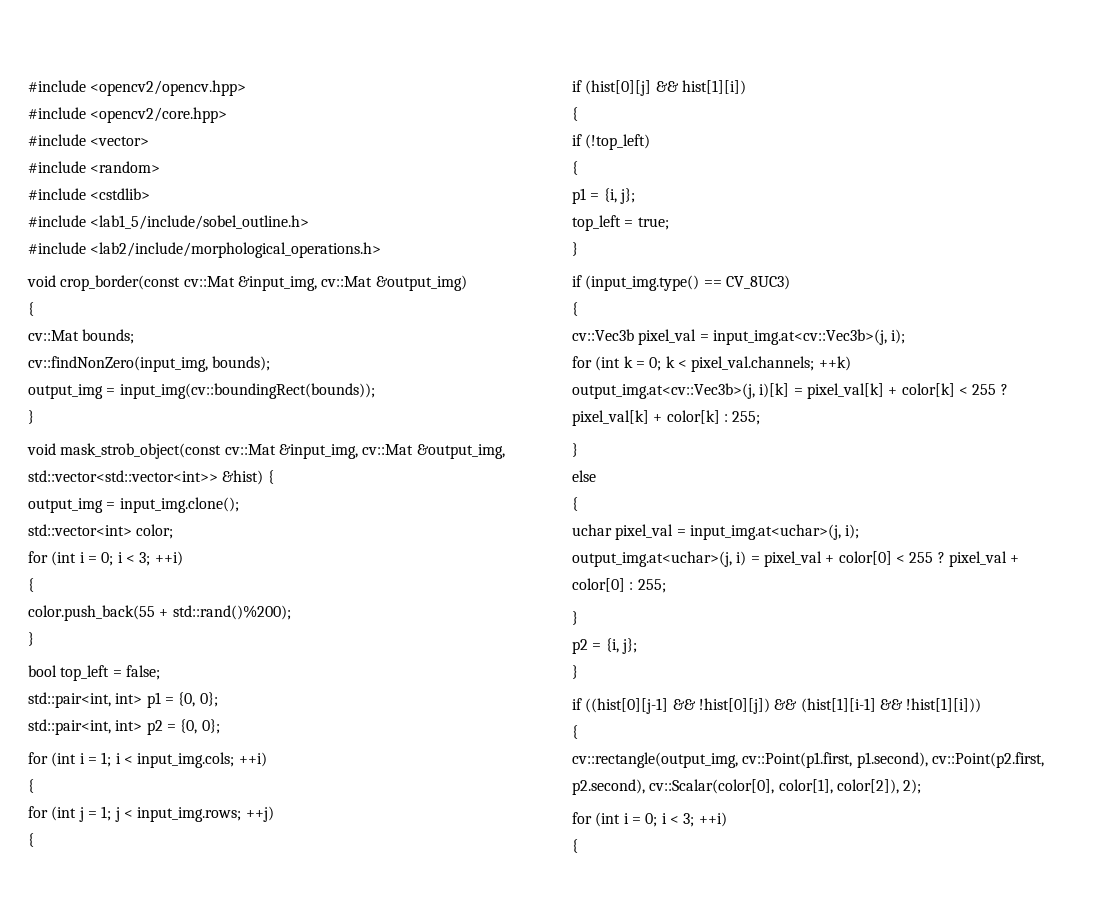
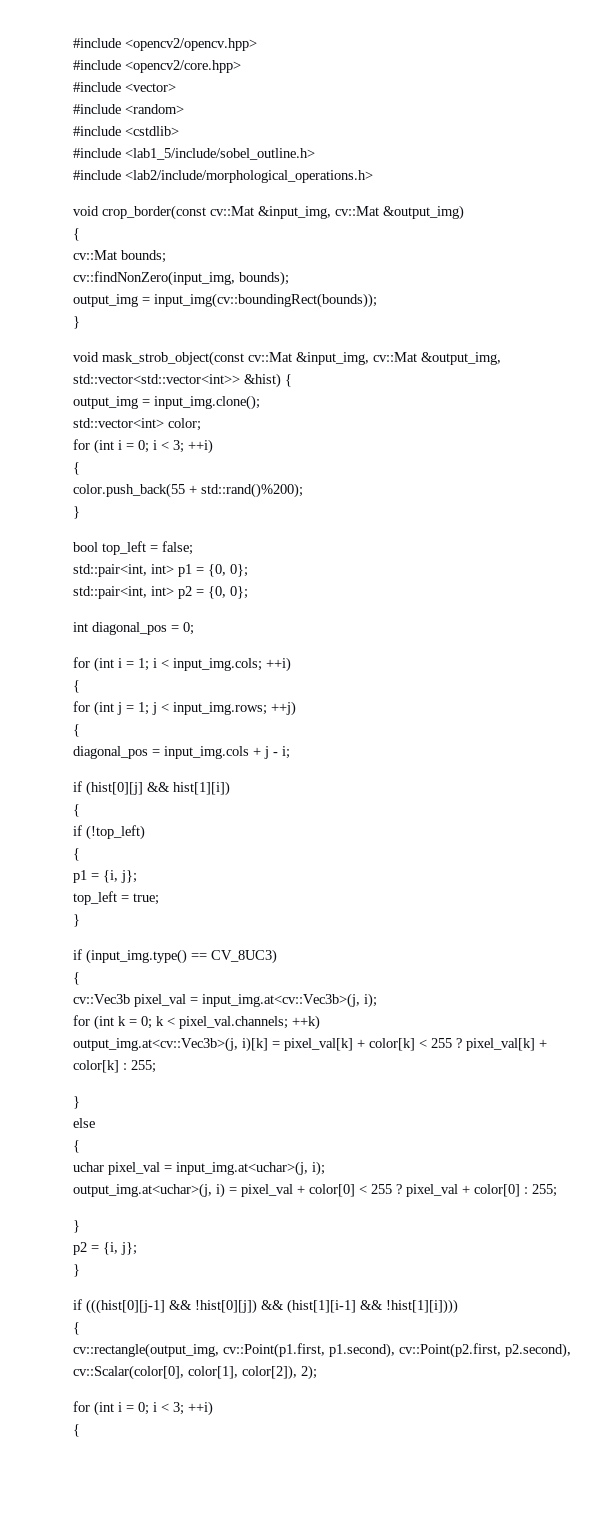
(220, 726) none -> [73,622,194,635] // int diagonal_pos = 0;
(34, 840) none -> [73,746,290,759] // diagonal_pos = input_img.cols + j - i;
[585,698,669,714] ((hist[0][j-1] -> [86,1299,165,1314] (((hist[0][j-1]
[906,698,982,713] !hist[1][i])) -> [386,1299,458,1314] !hist[1][i])))

